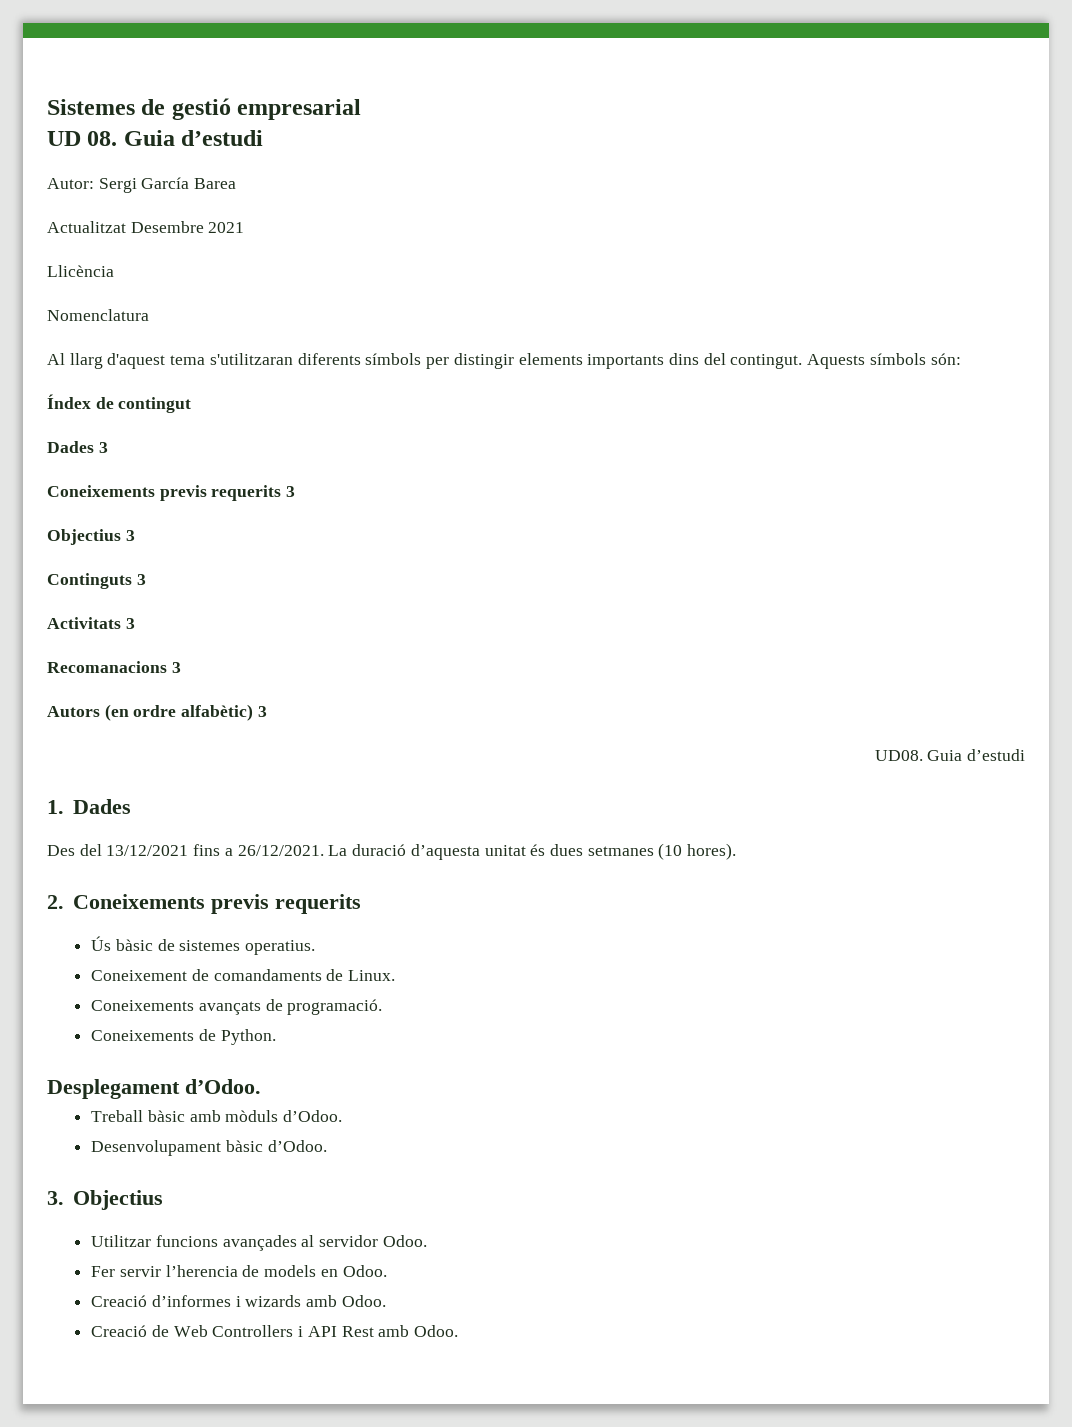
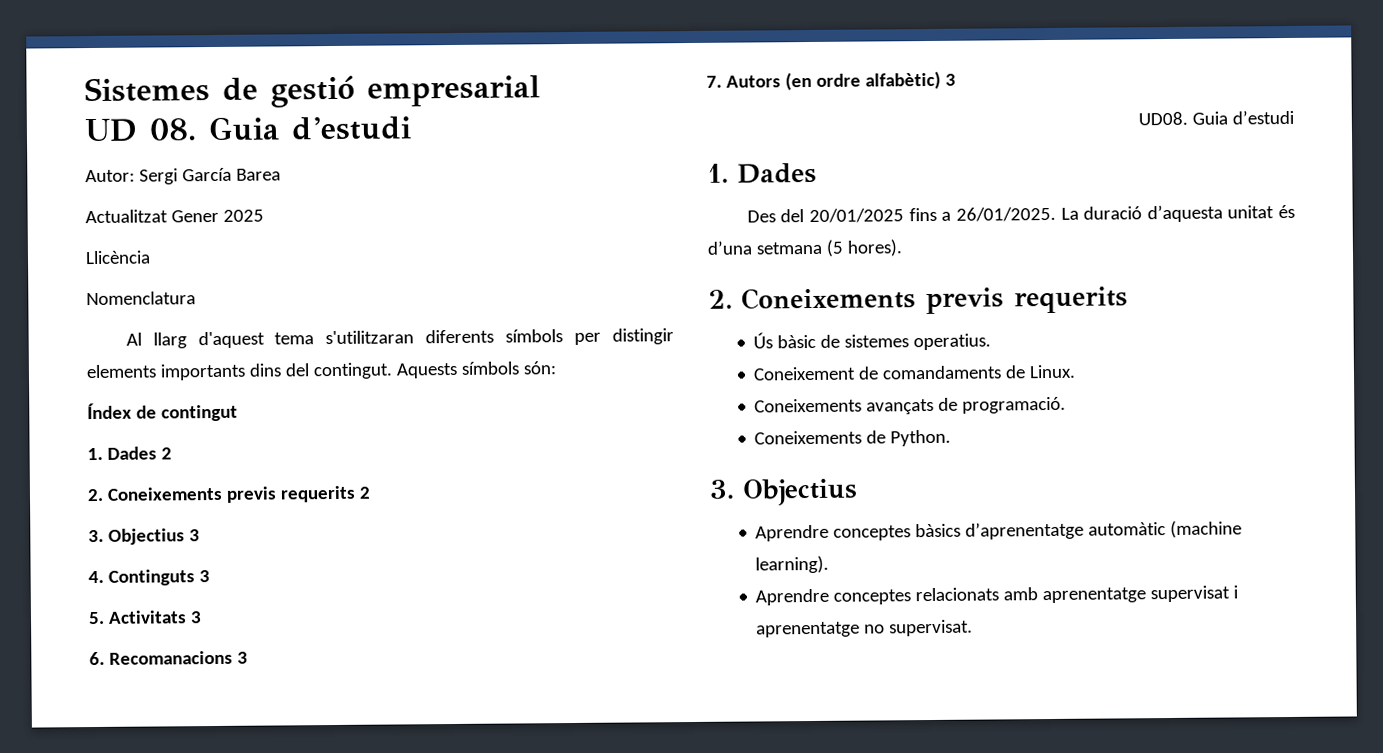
[130,221,245,233] Desembre 2021 -> [170,209,264,223] Gener 2025
[47,441,108,453] [47,485,296,501] Dades 3 // Coneixements previs requerits 3 // -> [87,446,172,461] [87,485,371,503] [88,529,104,543] 1. Dades 2 // 2. Coneixements previs requerits 2 // 3.
(135, 535) none -> [88,570,104,584] 4.
(146, 579) none -> [88,611,105,625] 5.
(135, 623) none -> [89,651,105,666] 6.
(181, 667) none -> [706,75,722,88] 7.
[106,845,189,856] 13/12/2021 -> [809,208,905,224] 20/01/2025
[237,845,324,856] 26/12/2021. -> [955,206,1056,222] 26/01/2025.
[549,843,683,860] dues setmanes (10 -> [707,239,844,257] d’una setmana (5
[47,1079,261,1099] [91,1110,343,1122] [91,1140,327,1156] [47,1190,163,1210] [91,1235,427,1251] [91,1265,387,1277] [91,1295,386,1307] [91,1325,459,1337] Desplegament d’Odoo. // Treball bàsic amb mòduls d’Odoo. // Desenvolupament bàsic d’Odoo. // 3. Objectius // Utilitzar funcions avançades al servidor Odoo. // Fer servir l’herencia de models en Odoo. // Creació d’informes i wizards amb Odoo. // Creació de Web Controllers i API Rest amb Odoo. -> [709,478,859,506] [755,520,1243,542] [755,555,830,574] [755,585,1239,606] [756,619,974,638] 3. Objectius // Aprendre conceptes bàsics d’aprenentatge automàtic (machine learning). // Aprendre conceptes relacionats amb aprenentatge supervisat i aprenentatge no supervisat.

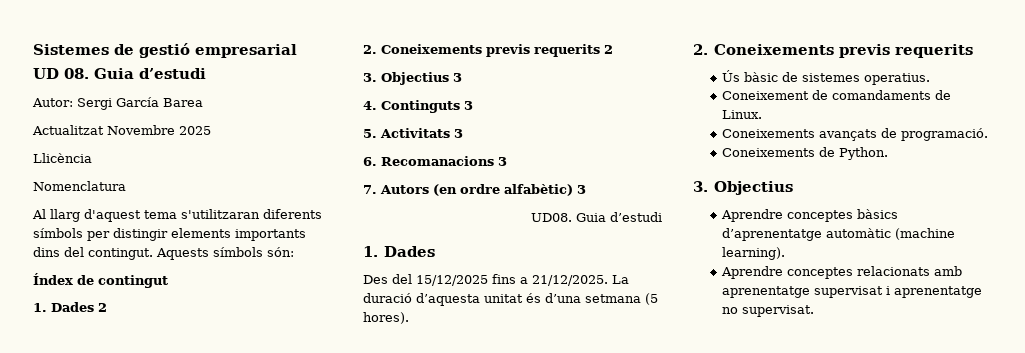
[170,209,219,223] Gener -> [107,125,175,135] Novembre
[809,208,905,224] 20/01/2025 -> [416,275,488,286] 15/12/2025
[955,206,1056,222] 26/01/2025. -> [532,275,608,286] 21/12/2025.

